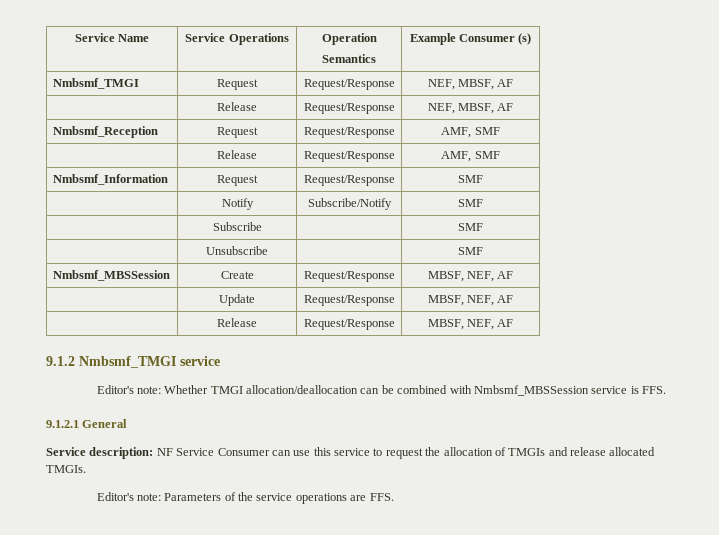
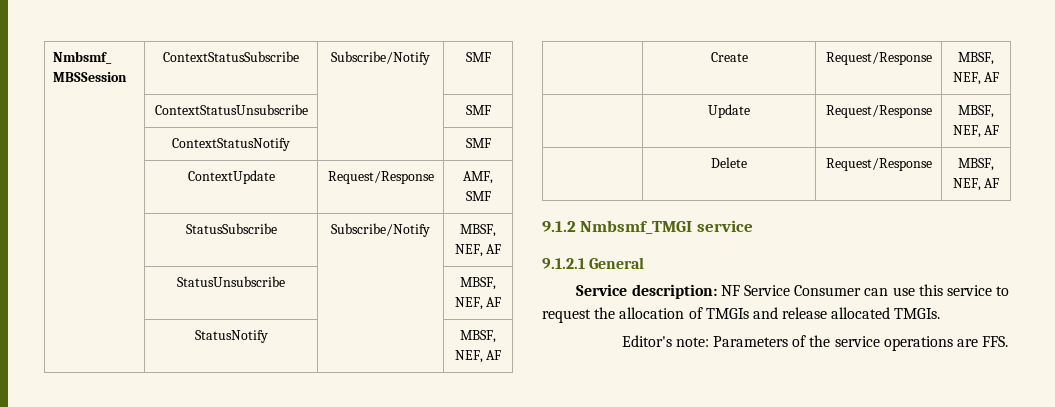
[74,33,150,42] [185,33,289,45] [321,33,377,45] [322,54,376,63] [409,33,532,45] [52,78,139,89] [217,79,258,90] [303,79,395,90] [427,79,514,90] [217,102,257,111] [303,103,395,114] [427,103,514,114] [52,126,158,138] [217,127,258,138] [303,127,395,138] [441,127,500,138] [217,150,257,159] [303,151,395,162] [441,151,500,162] [52,174,168,185] [217,175,258,186] [303,175,395,186] [458,175,483,183] [221,198,254,210] [307,198,392,210] [458,199,483,207] [212,222,262,231] [458,223,483,231] [206,246,268,255] [458,247,483,255] [52,270,170,281] Service Name | Service Operations | Operation // Semantics | Example Consumer (s) // Nmbsmf_TMGI | Request | Request/Response | NEF, MBSF, AF // | Release | Request/Response | NEF, MBSF, AF // Nmbsmf_Reception | Request | Request/Response | AMF, SMF // | Release | Request/Response | AMF, SMF // Nmbsmf_Information | Request | Request/Response | SMF // | Notify | Subscribe/Notify | SMF // | Subscribe | | SMF // | Unsubscribe | | SMF // Nmbsmf_MBSSession -> [53,51,113,64] [53,72,128,82] [163,51,299,62] [331,51,430,65] [465,52,491,62] [154,104,308,115] [465,105,491,115] [172,138,290,151] [465,138,491,148] [187,170,275,184] [327,171,434,184] [463,171,493,184] [465,191,491,201] [185,223,277,234] [331,223,430,237] [460,224,496,237] [454,244,502,257] [177,276,285,287] [460,277,496,290] [454,297,502,310] [194,330,268,343] [460,330,496,343] [454,350,502,363] Nmbsmf_ MBSSession | ContextStatusSubscribe | Subscribe/Notify | SMF // | ContextStatusUnsubscribe | | SMF // | ContextStatusNotify | | SMF // | ContextUpdate | Request/Response | AMF, SMF // | StatusSubscribe | Subscribe/Notify | MBSF, NEF, AF // | StatusUnsubscribe | | MBSF, NEF, AF // | StatusNotify | | MBSF, NEF, AF //
[217,318,257,327] Release -> [711,157,747,168] Delete
[96,385,667,396] // Editor's note: Whether TMGI allocation/deallocation can be combined with Nmbsmf_MBSSession service is FFS. -> (753, 226) none

